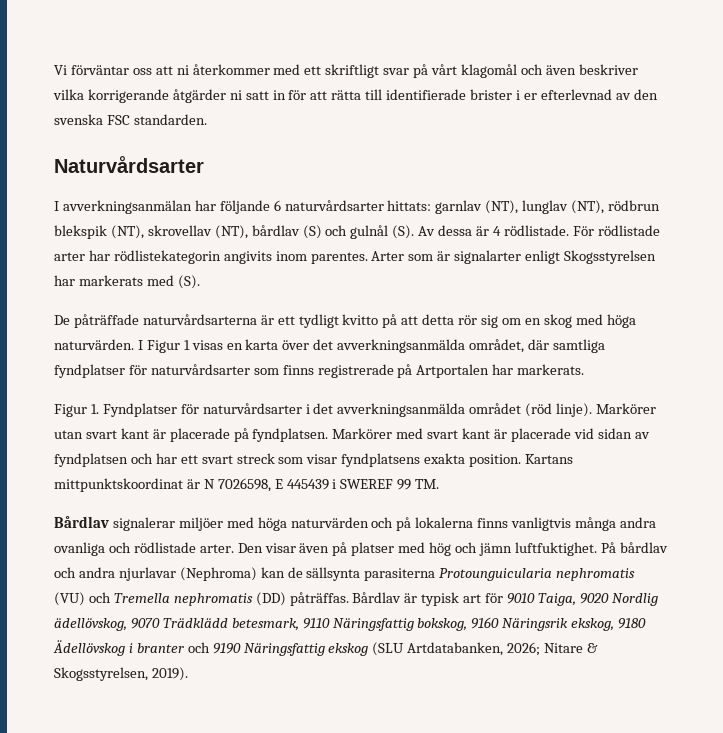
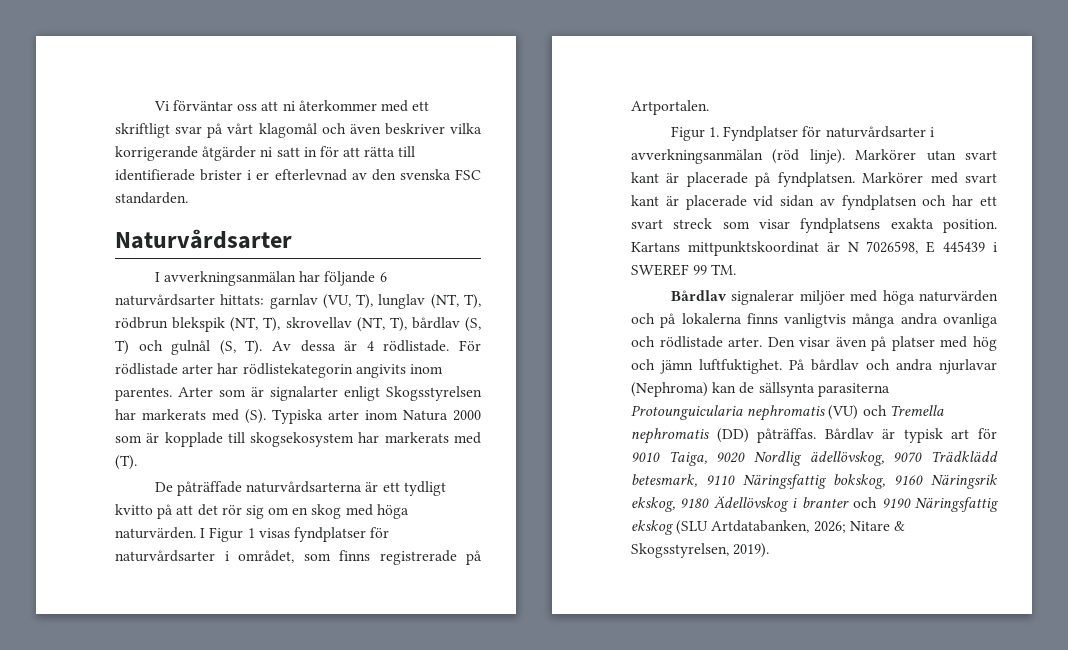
[485,200,661,214] [54,225,415,239] (NT), lunglav (NT), rödbrun blekspik (NT), skrovellav (NT), bårdlav (S) och gulnål (S). -> [322,294,481,309] [115,317,481,332] [115,340,263,355] (VU, T), lunglav (NT, T), rödbrun blekspik (NT, T), skrovellav (NT, T), bårdlav (S, T) och gulnål (S, T).
(200, 282) none -> [272,409,481,424] [115,432,481,447] [115,455,137,470] Typiska arter inom Natura 2000 som är kopplade till skogsekosystem har markerats med (T).
[422,314,455,325] detta -> [197,504,218,516] det
[226,339,605,353] en karta över det avverkningsanmälda området, där samtliga -> (290, 533) none
(250, 369) none -> [224,550,294,563] i området,
[416,364,585,378] Artportalen har markerats. -> [631,100,709,115] Artportalen.
[313,403,522,417] det avverkningsanmälda området -> [631,149,763,164] avverkningsanmälan

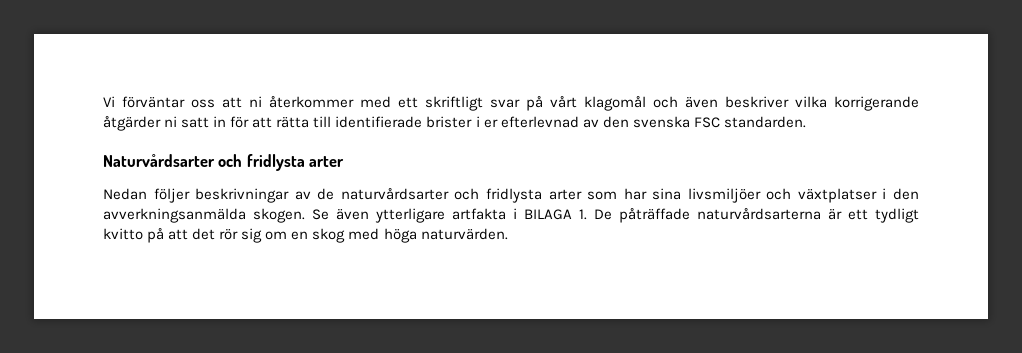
[154,271,387,286] [115,294,481,309] [115,317,481,332] [115,340,481,355] [115,363,443,378] [115,386,482,401] [115,409,481,424] [115,432,481,447] [115,455,137,470] // I avverkningsanmälan har följande 6 naturvårdsarter hittats: garnlav (VU, T), lunglav (NT, T), rödbrun blekspik (NT, T), skrovellav (NT, T), bårdlav (S, T) och gulnål (S, T). Av dessa är 4 rödlistade. För rödlistade arter har rödlistekategorin angivits inom parentes. Arter som är signalarter enligt Skogsstyrelsen har markerats med (S). Typiska arter inom Natura 2000 som är kopplade till skogsekosystem har markerats med (T). // -> [218,154,345,171] [103,187,919,203] [103,208,587,223] och fridlysta arter // Nedan följer beskrivningar av de naturvårdsarter och fridlysta arter som har sina livsmiljöer och växtplatser i den avverkningsanmälda skogen. Se även ytterligare artfakta i BILAGA 1.
[200,527,390,542] [115,550,482,565] [631,100,709,115] [670,126,934,141] [631,149,997,164] [631,172,997,187] [631,195,997,210] [631,218,997,233] [631,241,997,256] [631,264,737,276] [670,290,998,305] [631,313,998,328] [631,336,997,351] [631,359,997,374] [631,382,890,397] [631,405,944,421] [631,428,997,444] [631,451,998,466] [631,474,998,489] [631,496,998,512] [631,520,905,535] [631,543,770,558] I Figur 1 visas fyndplatser för naturvårdsarter i området, som finns registrerade på Artportalen. // Figur 1. Fyndplatser för naturvårdsarter i avverkningsanmälan (röd linje). Markörer utan svart kant är placerade på fyndplatsen. Markörer med svart kant är placerade vid sidan av fyndplatsen och har ett svart streck som visar fyndplatsens exakta position. Kartans mittpunktskoordinat är N 7026598, E 445439 i SWEREF 99 TM. // Bårdlav signalerar miljöer med höga naturvärden och på lokalerna finns vanligtvis många andra ovanliga och rödlistade arter. Den visar även på platser med hög och jämn luftfuktighet. På bårdlav och andra njurlavar (Nephroma) kan de sällsynta parasiterna Protounguicularia nephromatis (VU) och Tremella nephromatis (DD) påträffas. Bårdlav är typisk art för 9010 Taiga, 9020 Nordlig ädellövskog, 9070 Trädklädd betesmark, 9110 Näringsfattig bokskog, 9160 Näringsrik ekskog, 9180 Ädellövskog i branter och 9190 Näringsfattig ekskog (SLU Artdatabanken, 2026; Nitare & Skogsstyrelsen, 2019). -> (508, 234) none

